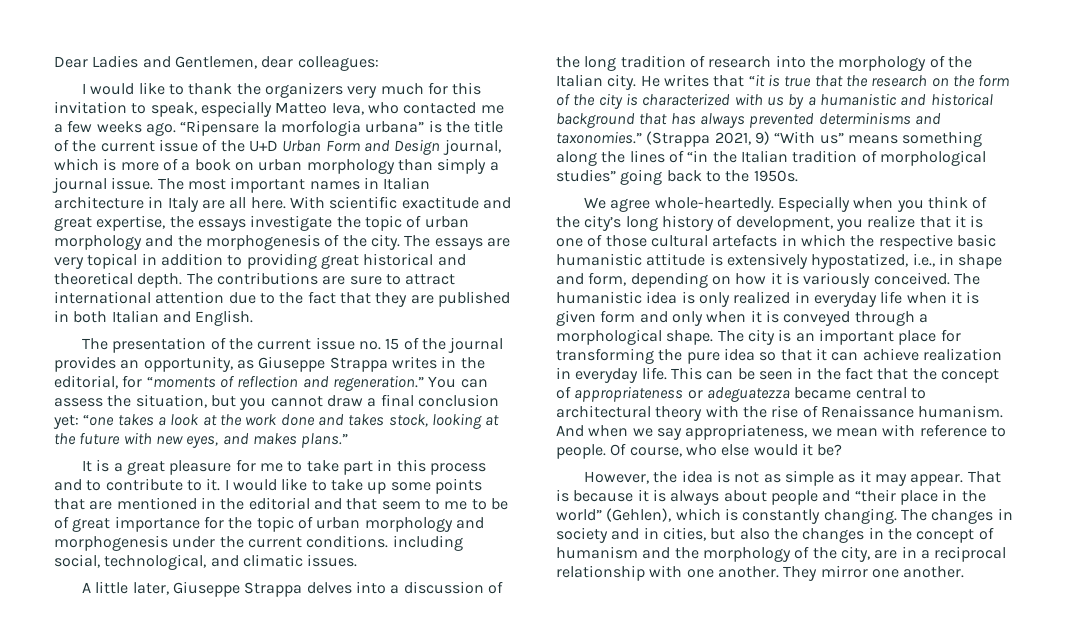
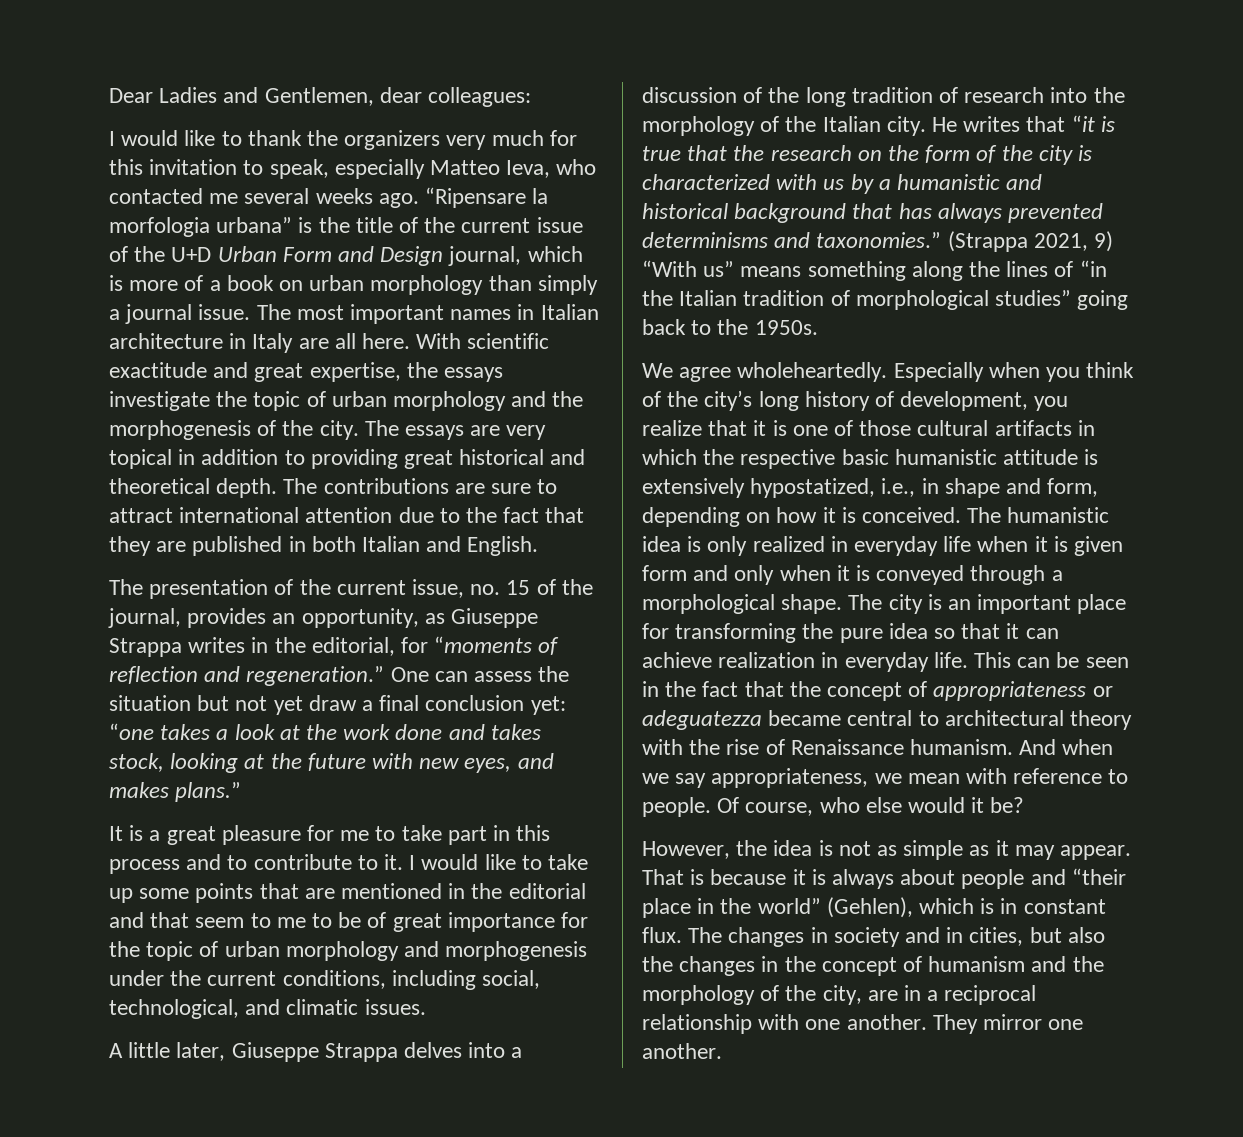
[54,120,93,133] a few -> [244,188,310,204] several
[315,337,355,350] issue -> [412,579,465,598] issue,
[448,337,504,353] journal -> [108,608,181,628] journal,
[428,376,457,388] You -> [390,667,429,682] One
[135,394,323,410] situation, but you cannot -> [109,695,303,715] situation but not yet
[306,535,389,548] conditions. -> [282,970,386,989] conditions,
[654,197,774,212] whole-heartedly. -> [737,362,888,382] wholeheartedly.
[712,234,778,247] artefacts -> [994,420,1072,436] artifacts
[803,272,871,288] variously -> (856, 515) none
[742,508,897,524] constantly changing. -> [1000,898,1106,914] [642,927,682,943] in constant flux.

